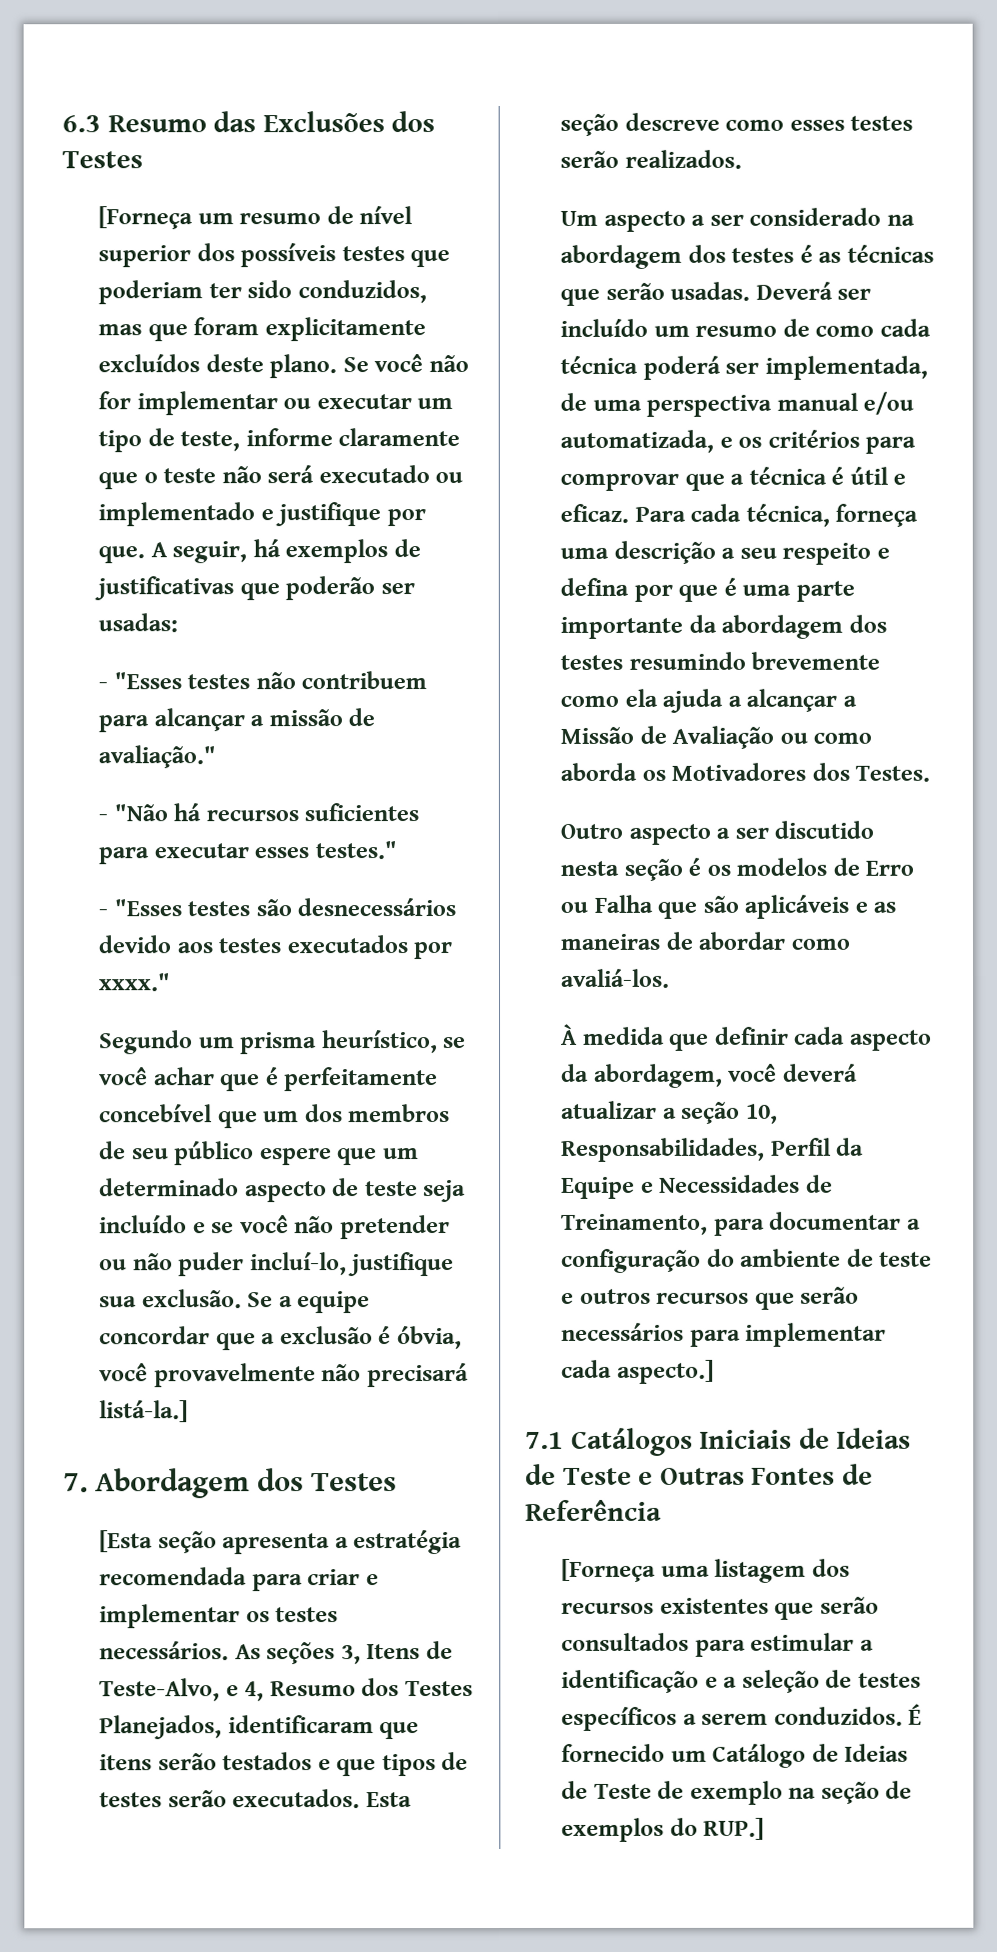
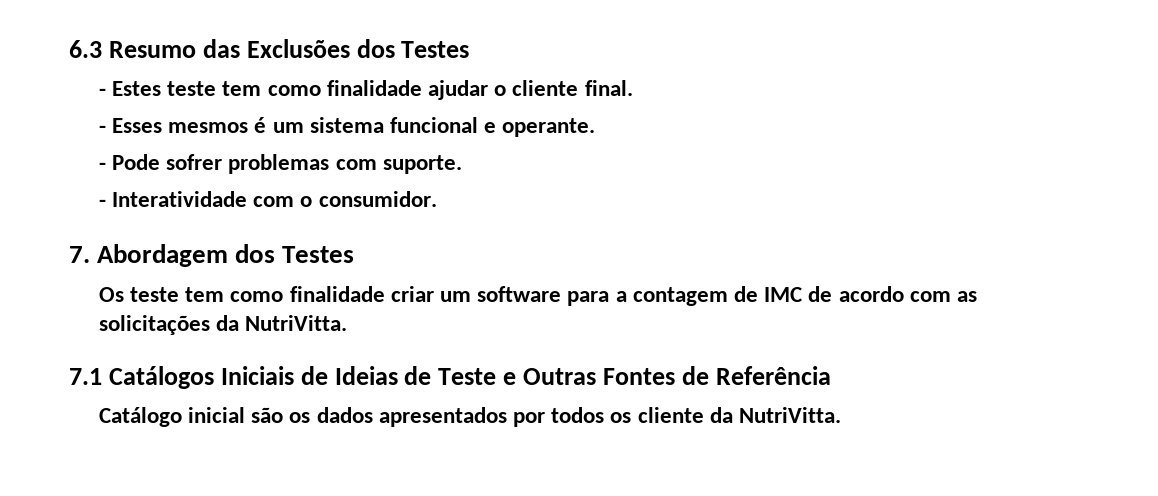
[98,206,414,230] [98,243,451,268] [98,280,427,305] [98,317,426,342] [98,354,469,379] [98,391,454,416] [98,428,461,453] [98,465,463,490] [98,502,426,527] [98,539,421,564] [94,576,415,601] [98,613,179,633] [98,671,428,690] [98,708,376,733] [98,745,217,769] [98,803,420,822] [98,841,397,865] [98,898,457,917] [98,935,453,960] [98,973,172,992] [99,1030,467,1055] [99,1067,439,1092] [99,1104,451,1129] [99,1141,419,1166] [99,1178,467,1203] [99,1215,450,1240] [99,1252,455,1277] [99,1289,371,1314] [99,1326,462,1351] [99,1363,469,1388] [99,1400,189,1423] [63,1468,398,1499] [99,1530,463,1555] [99,1567,379,1592] [99,1604,339,1629] [99,1641,453,1665] [99,1678,473,1702] [99,1715,420,1740] [99,1752,468,1777] [99,1789,412,1809] [560,112,914,136] [560,149,742,169] [560,207,915,232] [560,244,934,269] [560,281,872,306] [560,318,931,337] [560,355,928,380] [560,391,915,417] [560,429,917,454] [560,466,906,491] [560,503,919,527] [560,540,890,565] [560,577,855,602] [560,614,887,639] [560,651,881,670] [560,688,857,713] [560,725,873,749] [560,762,931,782] [560,820,875,845] [560,857,914,881] [560,894,896,919] [560,931,850,950] [560,968,671,988] [561,1023,932,1051] [561,1063,858,1088] [561,1100,778,1124] [561,1137,865,1162] [561,1174,833,1199] [561,1211,921,1236] [561,1248,933,1273] [561,1286,860,1310] [561,1322,887,1347] [561,1359,714,1384] [Forneça um resumo de nível superior dos possíveis testes que poderiam ter sido conduzidos, mas que foram explicitamente excluídos deste plano. Se você não for implementar ou executar um tipo de teste, informe claramente que o teste não será executado ou implementado e justifique por que. A seguir, há exemplos de justificativas que poderão ser usadas: // - "Esses testes não contribuem para alcançar a missão de avaliação." // - "Não há recursos suficientes para executar esses testes." // - "Esses testes são desnecessários devido aos testes executados por xxxx." // Segundo um prisma heurístico, se você achar que é perfeitamente concebível que um dos membros de seu público espere que um determinado aspecto de teste seja incluído e se você não pretender ou não puder incluí-lo, justifique sua exclusão. Se a equipe concordar que a exclusão é óbvia, você provavelmente não precisará listá-la.] // 7. Abordagem dos Testes // [Esta seção apresenta a estratégia recomendada para criar e implementar os testes necessários. As seções 3, Itens de Teste-Alvo, e 4, Resumo dos Testes Planejados, identificaram que itens serão testados e que tipos de testes serão executados. Esta seção descreve como esses testes serão realizados. // Um aspecto a ser considerado na abordagem dos testes é as técnicas que serão usadas. Deverá ser incluído um resumo de como cada técnica poderá ser implementada, de uma perspectiva manual e/ou automatizada, e os critérios para comprovar que a técnica é útil e eficaz. Para cada técnica, forneça uma descrição a seu respeito e defina por que é uma parte importante da abordagem dos testes resumindo brevemente como ela ajuda a alcançar a Missão de Avaliação ou como aborda os Motivadores dos Testes. // Outro aspecto a ser discutido nesta seção é os modelos de Erro ou Falha que são aplicáveis e as maneiras de abordar como avaliá-los. // À medida que definir cada aspecto da abordagem, você deverá atualizar a seção 10, Responsabilidades, Perfil da Equipe e Necessidades de Treinamento, para documentar a configuração do ambiente de teste e outros recursos que serão necessários para implementar cada aspecto.] -> [98,80,633,100] [98,117,596,137] [98,154,462,174] [98,191,437,207] [69,244,355,267] [98,286,978,306] [98,315,348,335] - Estes teste tem como finalidade ajudar o cliente final. // - Esses mesmos é um sistema funcional e operante. // - Pode sofrer problemas com suporte. // - Interatividade com o consumidor. // 7. Abordagem dos Testes // Os teste tem como finalidade criar um software para a contagem de IMC de acordo com as solicitações da NutriVitta.
[561,1558,850,1583] [561,1596,879,1620] [561,1632,874,1657] [561,1669,921,1693] [561,1703,923,1731] [561,1743,909,1768] [561,1780,912,1805] [561,1817,765,1842] [Forneça uma listagem dos recursos existentes que serão consultados para estimular a identificação e a seleção de testes específicos a serem conduzidos. É fornecido um Catálogo de Ideias de Teste de exemplo na seção de exemplos do RUP.] -> [98,407,841,427] Catálogo inicial são os dados apresentados por todos os cliente da NutriVitta.

